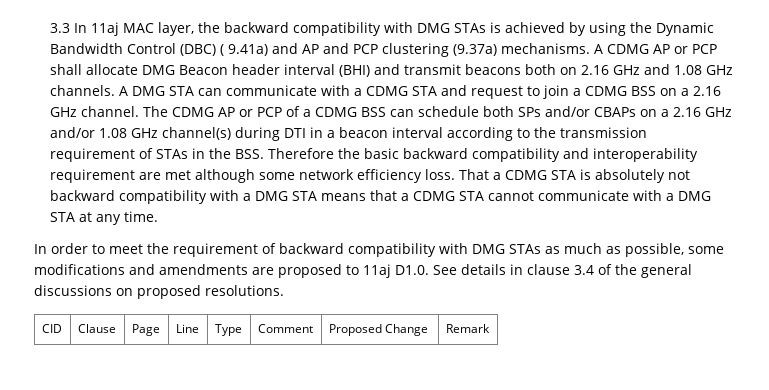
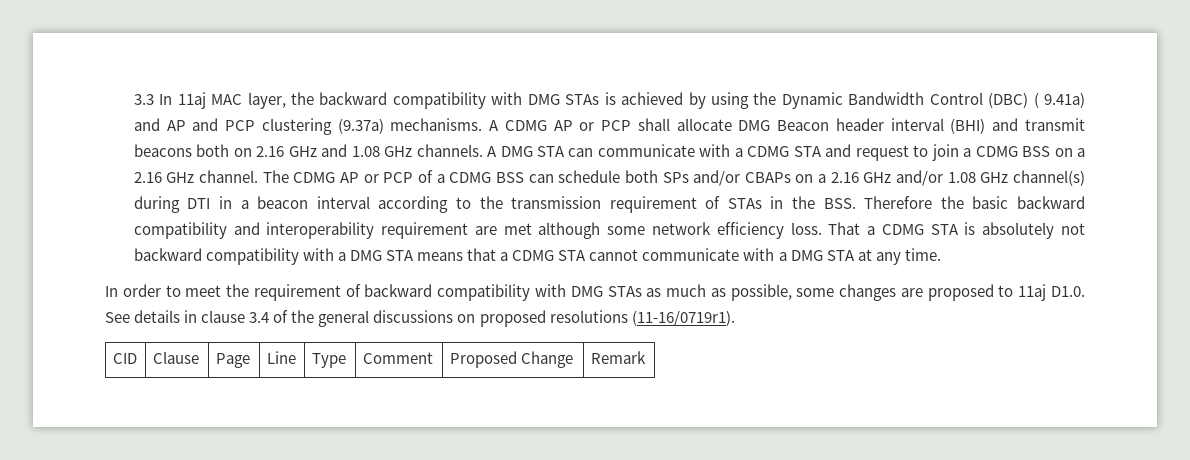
[34,264,248,275] modifications and amendments -> [839,284,897,301] changes
[205,285,284,296] resolutions. -> [549,310,735,326] resolutions (11-16/0719r1).

